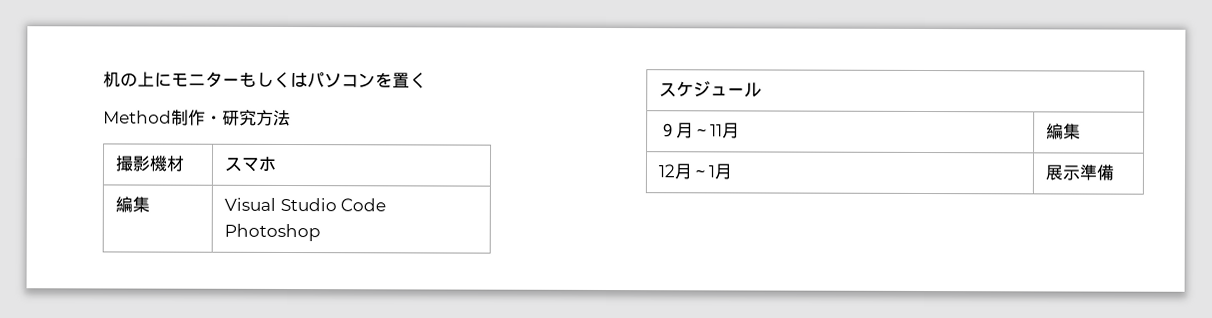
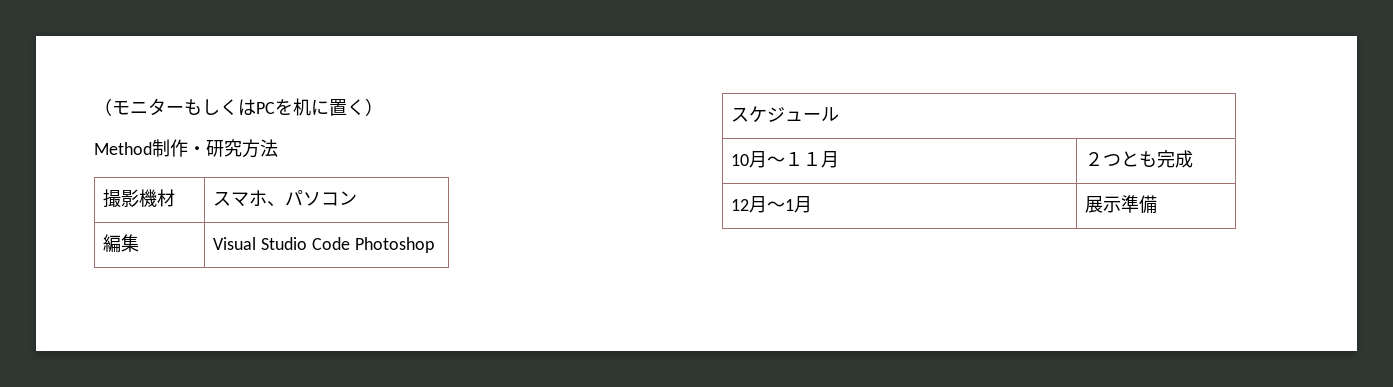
[103,71,172,88] 机の上に -> [94,98,112,116] （
[307,72,393,88] パソコンを -> [256,98,329,116] PCを机に
(427, 80) none -> [365,98,383,116] ）
(278, 163) none -> [267,190,358,207] 、パソコン
[659,122,741,139] [1046,123,1082,140] ９月～11月 | 編集 -> [731,151,840,168] [1085,150,1194,168] 10月～１１月 | ２つとも完成

